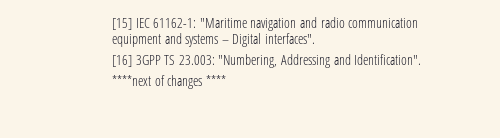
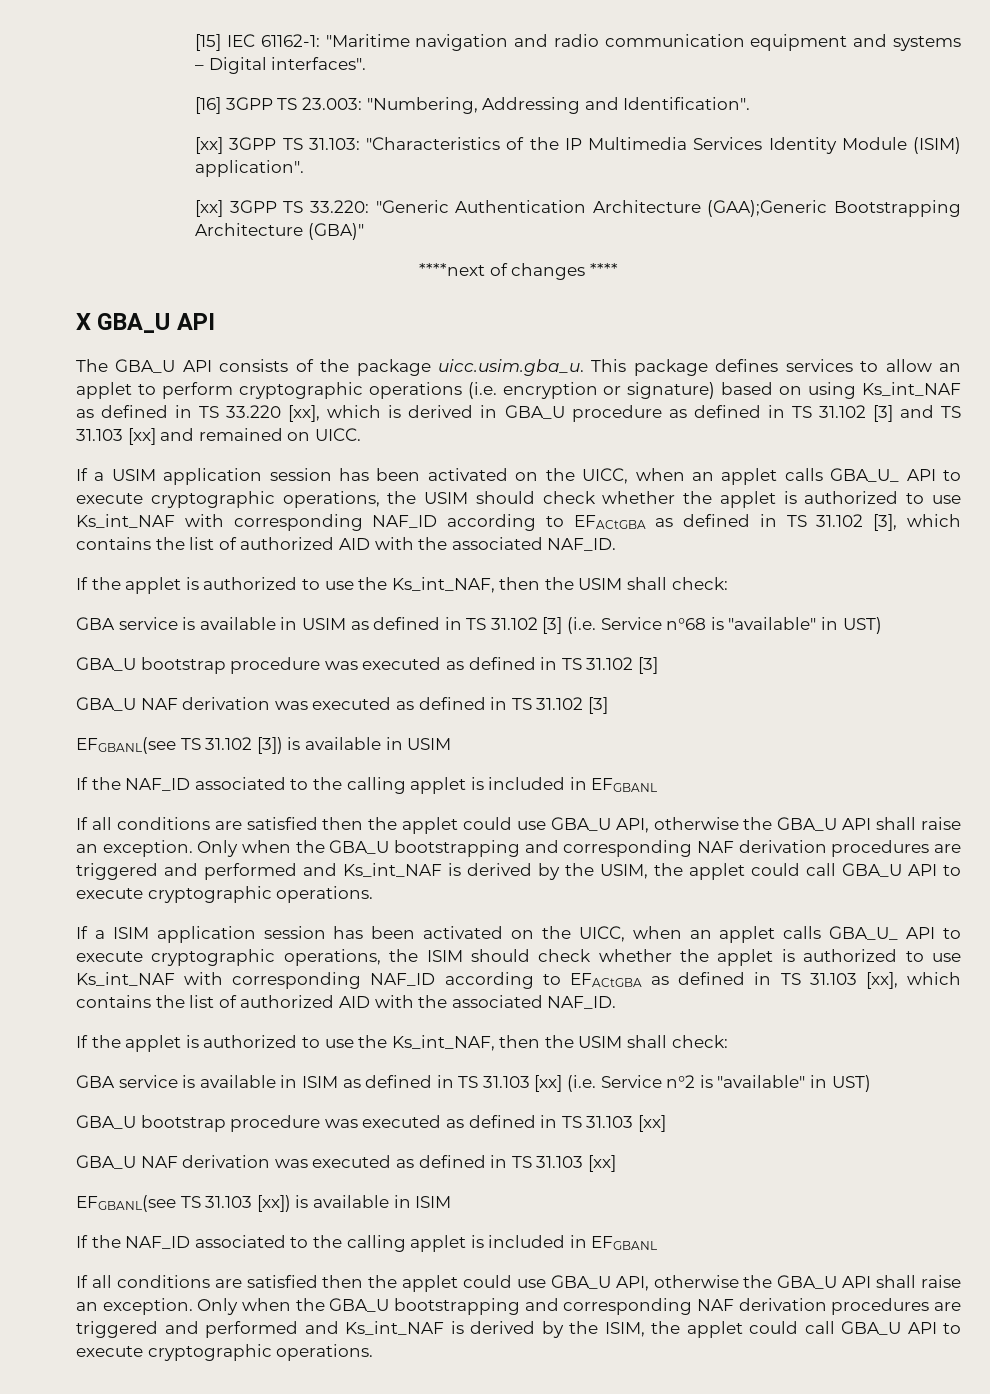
[111,75,226,89] ****next of changes **** -> [195,137,961,154] [195,160,305,177] [195,200,961,217] [195,223,364,240] [419,263,618,280] [76,313,215,333] [76,359,962,376] [76,382,961,399] [76,405,962,422] [76,428,361,445] [76,468,961,485] [76,491,961,508] [76,514,961,531] [76,537,617,551] [76,577,728,594] [76,617,882,634] [76,657,658,674] [76,697,608,714] [76,737,452,754] [76,777,658,794] [76,817,961,834] [76,840,961,857] [76,863,961,880] [76,886,374,903] [76,926,961,943] [76,949,961,966] [76,972,962,989] [76,995,617,1009] [76,1035,728,1052] [76,1075,871,1092] [76,1115,666,1132] [76,1155,616,1172] [76,1195,452,1212] [76,1235,658,1252] [76,1275,961,1292] [76,1298,961,1315] [76,1321,961,1338] [76,1344,374,1361] [xx] 3GPP TS 31.103: "Characteristics of the IP Multimedia Services Identity Module (ISIM) application". // [xx] 3GPP TS 33.220: "Generic Authentication Architecture (GAA);Generic Bootstrapping Architecture (GBA)" // ****next of changes **** // X GBA_U API // The GBA_U API consists of the package uicc.usim.gba_u. This package defines services to allow an applet to perform cryptographic operations (i.e. encryption or signature) based on using Ks_int_NAF as defined in TS 33.220 [xx], which is derived in GBA_U procedure as defined in TS 31.102 [3] and TS 31.103 [xx] and remained on UICC. // If a USIM application session has been activated on the UICC, when an applet calls GBA_U_ API to execute cryptographic operations, the USIM should check whether the applet is authorized to use Ks_int_NAF with corresponding NAF_ID according to EFACtGBA as defined in TS 31.102 [3], which contains the list of authorized AID with the associated NAF_ID. // If the applet is authorized to use the Ks_int_NAF, then the USIM shall check: // GBA service is available in USIM as defined in TS 31.102 [3] (i.e. Service n°68 is "available" in UST) // GBA_U bootstrap procedure was executed as defined in TS 31.102 [3] // GBA_U NAF derivation was executed as defined in TS 31.102 [3] // EFGBANL(see TS 31.102 [3]) is available in USIM // If the NAF_ID associated to the calling applet is included in EFGBANL // If all conditions are satisfied then the applet could use GBA_U API, otherwise the GBA_U API shall raise an exception. Only when the GBA_U bootstrapping and corresponding NAF derivation procedures are triggered and performed and Ks_int_NAF is derived by the USIM, the applet could call GBA_U API to execute cryptographic operations. // If a ISIM application session has been activated on the UICC, when an applet calls GBA_U_ API to execute cryptographic operations, the ISIM should check whether the applet is authorized to use Ks_int_NAF with corresponding NAF_ID according to EFACtGBA as defined in TS 31.103 [xx], which contains the list of authorized AID with the associated NAF_ID. // If the applet is authorized to use the Ks_int_NAF, then the USIM shall check: // GBA service is available in ISIM as defined in TS 31.103 [xx] (i.e. Service n°2 is "available" in UST) // GBA_U bootstrap procedure was executed as defined in TS 31.103 [xx] // GBA_U NAF derivation was executed as defined in TS 31.103 [xx] // EFGBANL(see TS 31.103 [xx]) is available in ISIM // If the NAF_ID associated to the calling applet is included in EFGBANL // If all conditions are satisfied then the applet could use GBA_U API, otherwise the GBA_U API shall raise an exception. Only when the GBA_U bootstrapping and corresponding NAF derivation procedures are triggered and performed and Ks_int_NAF is derived by the ISIM, the applet could call GBA_U API to execute cryptographic operations.

